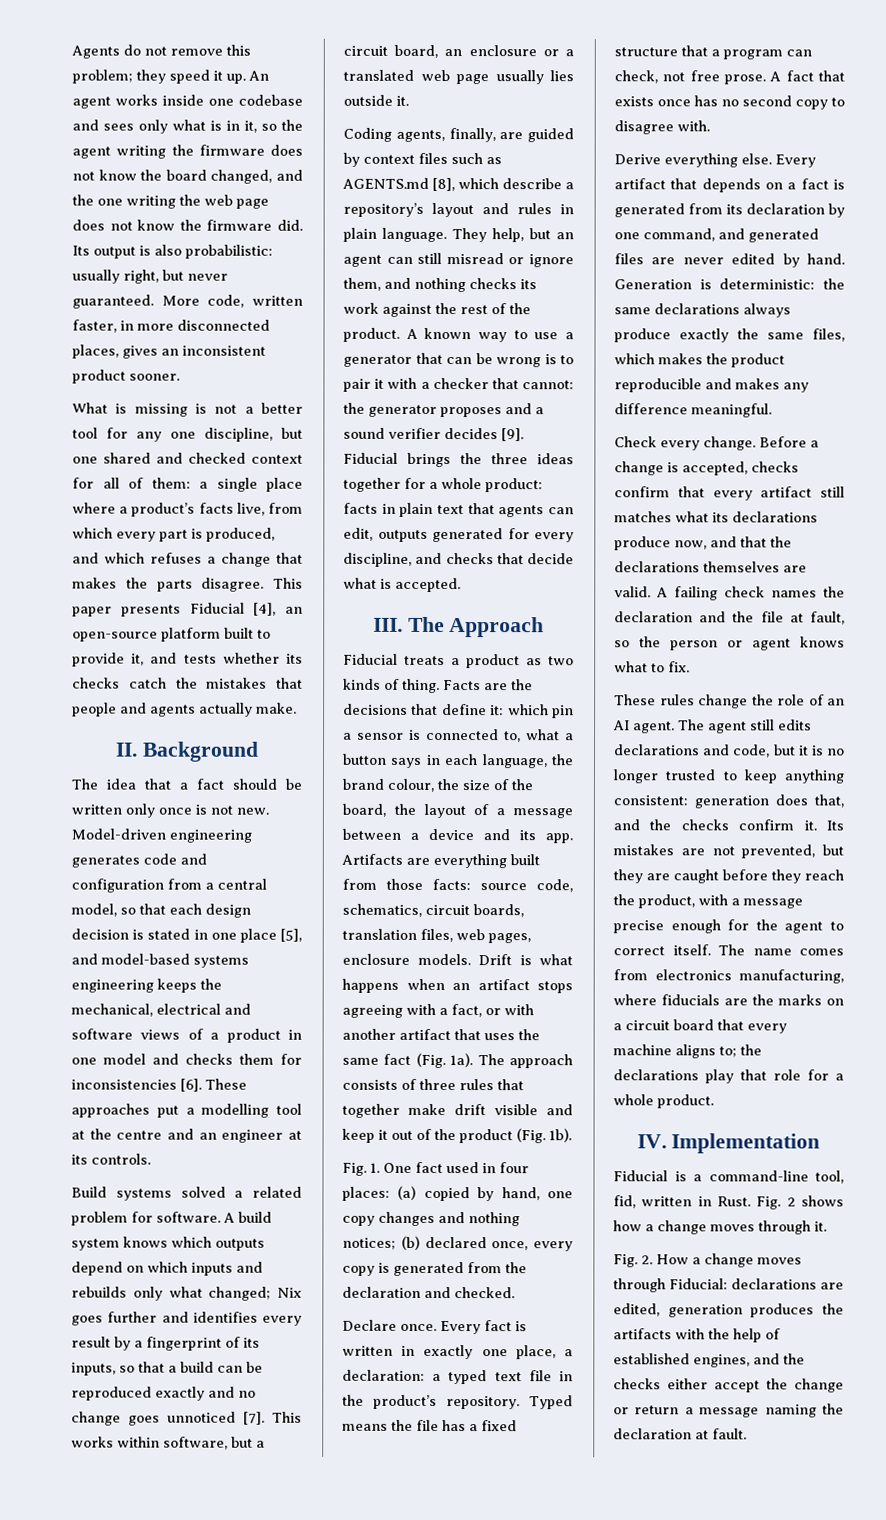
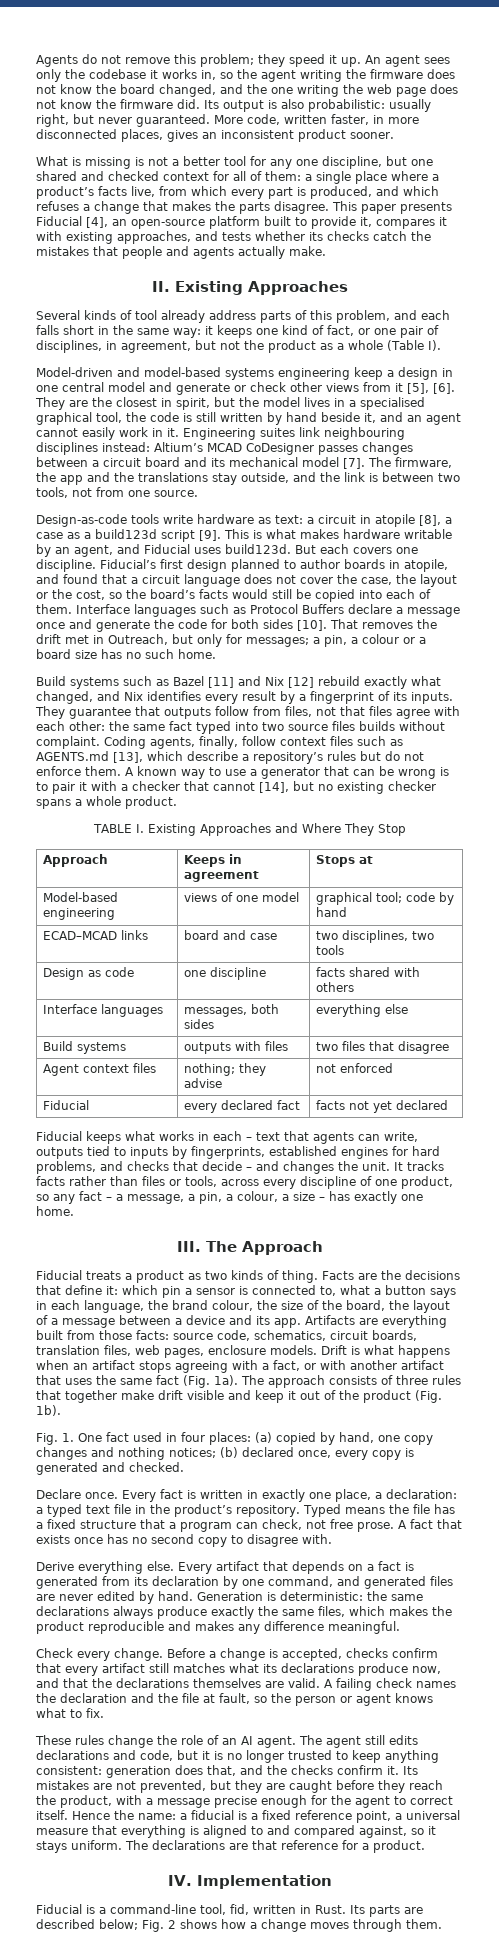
[115,94,303,106] [72,119,257,134] works inside one codebase and sees only what is in it, -> [424,57,450,64] [36,69,216,82] sees only the codebase it works in,
(145, 659) none -> [376,217,447,229] [36,231,191,244] compares it with existing approaches,
[141,741,259,762] [71,778,302,790] [71,803,269,818] [71,828,252,843] [71,853,207,868] [71,878,267,893] [71,903,251,918] [71,928,302,943] [71,953,249,968] [71,978,222,993] [71,1003,251,1017] [71,1028,302,1043] [71,1057,97,1065] Background // The idea that a fact should be written only once is not new. Model-driven engineering generates code and configuration from a central model, so that each design decision is stated in one place [5], and model-based systems engineering keeps the mechanical, electrical and software views of a product in one -> [174,281,348,295] [36,310,450,323] [36,325,439,338] [36,340,441,353] [36,367,453,380] [36,382,104,392] Existing Approaches // Several kinds of tool already address parts of this problem, and each falls short in the same way: it keeps one kind of fact, or one pair of disciplines, in agreement, but not the product as a whole (Table I). // Model-driven and model-based systems engineering keep a design in one central
[185,1053,302,1065] [71,1078,247,1092] [71,1103,302,1118] [71,1128,302,1143] [71,1153,151,1165] [71,1186,302,1201] [71,1211,272,1226] [71,1236,265,1251] [71,1261,263,1276] [71,1286,302,1301] [71,1311,189,1326] checks them for inconsistencies [6]. These approaches put a modelling tool at the centre and an engineer at its controls. // Build systems solved a related problem for software. A build system knows which outputs depend on which inputs and rebuilds only what changed; Nix goes further and -> [176,382,455,395] [35,397,425,410] [36,412,461,425] [36,427,405,440] [36,442,413,455] [36,457,452,469] [36,472,460,485] [36,487,198,498] [36,514,452,527] [36,529,452,542] [36,544,418,557] [36,559,448,572] [36,574,457,587] [36,589,431,602] [36,604,460,617] [36,619,437,632] [36,634,426,647] [36,649,216,659] [36,676,441,689] [36,691,143,704] generate or check other views from it [5], [6]. They are the closest in spirit, but the model lives in a specialised graphical tool, the code is still written by hand beside it, and an agent cannot easily work in it. Engineering suites link neighbouring disciplines instead: Altium’s MCAD CoDesigner passes changes between a circuit board and its mechanical model [7]. The firmware, the app and the translations stay outside, and the link is between two tools, not from one source. // Design-as-code tools write hardware as text: a circuit in atopile [8], a case as a build123d script [9]. This is what makes hardware writable by an agent, and Fiducial uses build123d. But each covers one discipline. Fiducial’s first design planned to author boards in atopile, and found that a circuit language does not cover the case, the layout or the cost, so the board’s facts would still be copied into each of them. Interface languages such as Protocol Buffers declare a message once and generate the code for both sides [10]. That removes the drift met in Outreach, but only for messages; a pin, a colour or a board size has no such home. // Build systems such as Bazel [11] and Nix [12] rebuild exactly what changed, and Nix
[71,1361,263,1376] [71,1386,256,1401] [71,1411,302,1426] [71,1436,265,1450] [343,44,574,58] [343,69,574,85] [343,94,409,106] [343,127,574,143] [343,152,360,167] inputs, so that a build can be reproduced exactly and no change goes unnoticed [7]. This works within software, but a circuit board, an enclosure or a translated web page usually lies outside it. // Coding agents, finally, are guided by -> [411,692,453,704] [35,706,460,719] [36,721,445,734] [36,736,276,749] inputs. They guarantee that outputs follow from files, not that files agree with each other: the same fact typed into two source files builds without complaint. Coding agents, finally, follow
[432,177,455,192] [8], -> [113,752,143,763] [13],
[432,202,574,218] [343,227,574,243] [343,252,574,268] [343,277,537,293] [343,302,531,317] [343,327,400,342] layout and rules in plain language. They help, but an agent can still misread or ignore them, and nothing checks its work against the rest of the product. -> [327,751,424,761] [36,766,121,776] rules but do not enforce them.
[522,380,574,390] [343,402,544,418] [343,427,524,442] [343,452,574,468] [343,477,543,493] [343,502,574,518] [343,527,574,543] [343,552,574,567] [343,577,461,593] cannot: the generator proposes and a sound verifier decides [9]. Fiducial brings the three ideas together for a whole product: facts in plain text that agents can edit, outputs generated for every discipline, and checks that decide what is accepted. -> [213,781,436,794] [36,796,177,809] [92,823,406,836] [43,854,109,867] [184,854,243,867] [184,871,260,882] [316,855,374,867] [43,892,119,902] [43,908,116,920] [184,892,300,902] [316,892,455,905] [316,907,348,917] [43,930,149,940] [184,930,278,940] [316,930,435,943] [316,945,345,955] [43,967,135,980] [184,967,267,980] [316,967,421,977] [316,982,355,992] [43,1004,164,1017] [184,1004,280,1017] [184,1019,215,1029] [316,1004,409,1017] [43,1041,127,1054] [184,1041,289,1054] [316,1041,450,1054] [43,1063,157,1076] [184,1063,267,1076] [184,1078,223,1088] [316,1063,394,1073] [43,1100,90,1110] [184,1100,301,1113] [316,1100,449,1113] [36,1131,418,1144] [36,1146,440,1159] [36,1161,444,1174] [36,1176,453,1189] [36,1191,423,1204] [36,1206,74,1216] cannot [14], but no existing checker spans a whole product. // TABLE I. Existing Approaches and Where They Stop // Approach | Keeps in agreement | Stops at // Model-based engineering | views of one model | graphical tool; code by hand // ECAD–MCAD links | board and case | two disciplines, two tools // Design as code | one discipline | facts shared with others // Interface languages | messages, both sides | everything else // Build systems | outputs with files | two files that disagree // Agent context files | nothing; they advise | not enforced // Fiducial | every declared fact | facts not yet declared // Fiducial keeps what works in each – text that agents can write, outputs tied to inputs by fingerprints, established engines for hard problems, and checks that decide – and changes the unit. It tracks facts rather than files or tools, across every discipline of one product, so any fact – a message, a pin, a colour, a size – has exactly one home.
[467,1262,527,1274] [342,1286,421,1298] from the declaration -> (98, 1468) none
[718,944,844,956] [613,969,844,984] [613,994,844,1006] [613,1019,787,1034] [613,1044,762,1059] [613,1069,844,1084] [613,1094,654,1106] The name comes from electronics manufacturing, where fiducials are the marks on a circuit board that every machine aligns to; the declarations play that role for a whole -> [72,1810,460,1823] [36,1825,436,1838] [36,1840,369,1853] Hence the name: a fiducial is a fixed reference point, a universal measure that everything is aligned to and compared against, so it stays uniform. The declarations are that reference for a
(751, 1201) none -> [350,1905,423,1917] [36,1919,138,1930] Its parts are described below;
[814,1221,827,1232] [613,1253,802,1268] [613,1278,844,1293] [613,1303,844,1318] [613,1328,781,1343] [613,1353,805,1368] [613,1378,844,1393] [613,1403,844,1418] [613,1428,747,1440] it. // Fig. 2. How a change moves through Fiducial: declarations are edited, generation produces the artifacts with the help of established engines, and the checks either accept the change or return a message naming the declaration at fault. -> [406,1919,442,1929] them.

